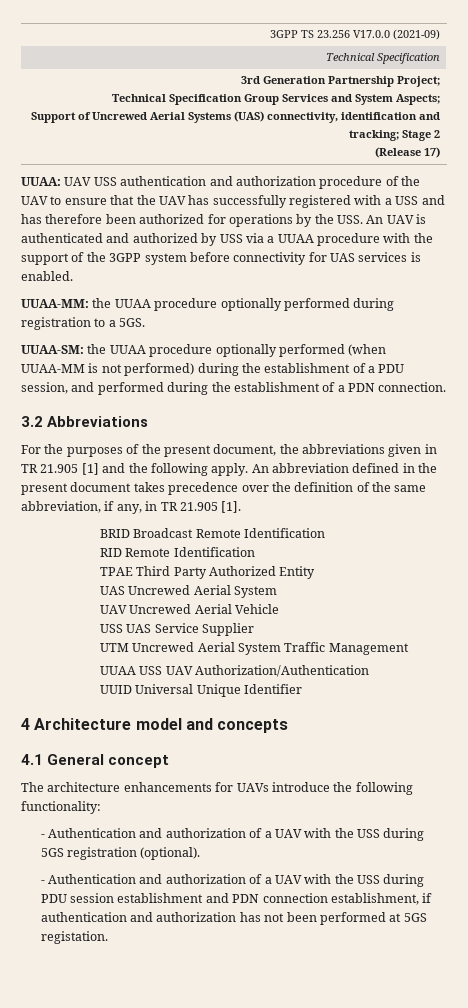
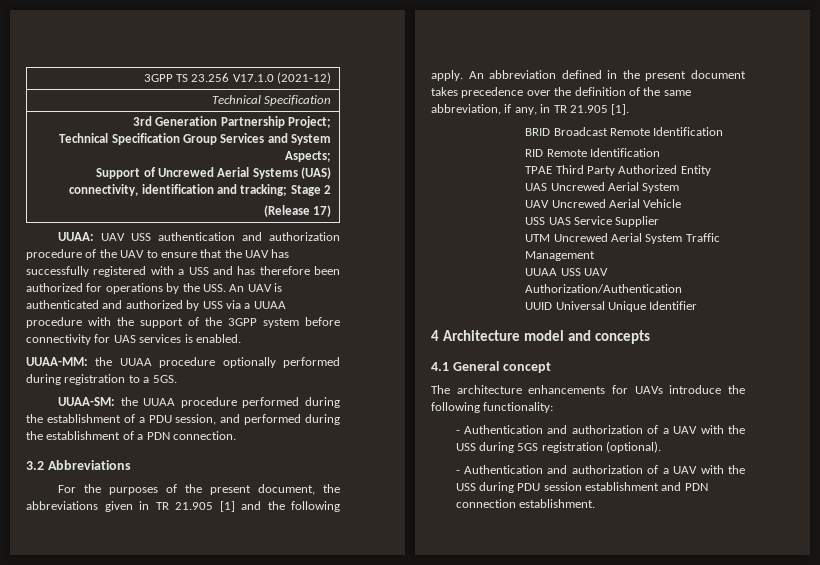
[352,29,440,40] V17.0.0 (2021-09) -> [232,72,332,84] V17.1.0 (2021-12)
[215,344,387,357] [21,363,195,376] optionally performed (when UUAA-MM is not performed) -> [242,397,300,408] performed
[330,893,433,905] [40,912,427,925] [40,931,108,944] establishment, if authentication and authorization has not been performed at 5GS registation. -> [518,499,595,508] establishment.

